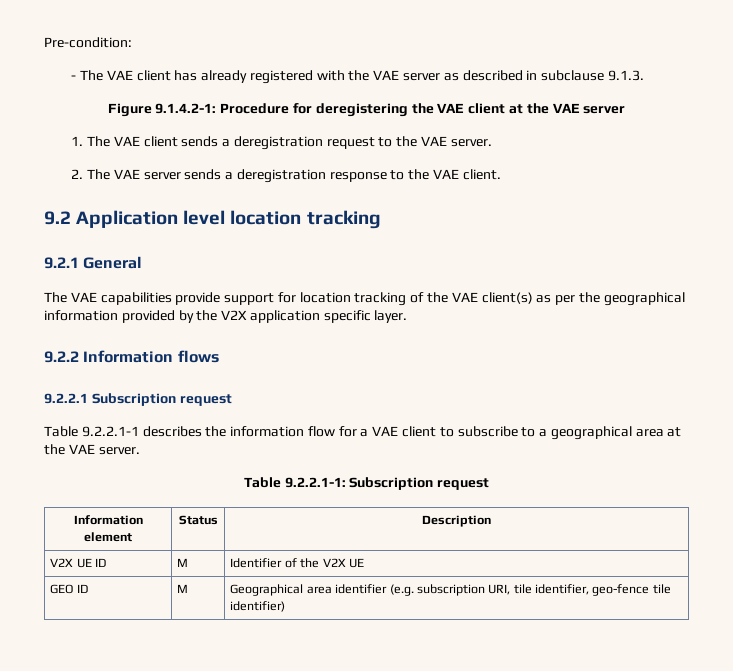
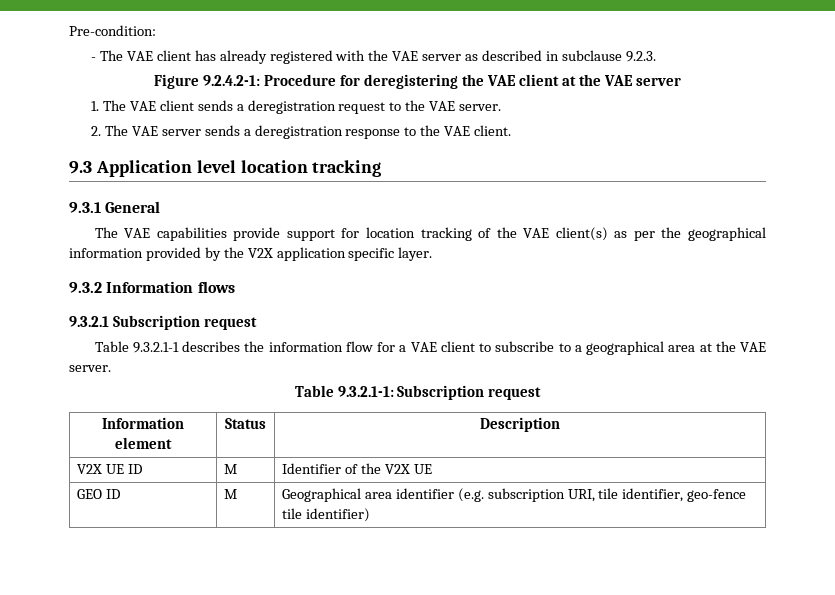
[607,70,644,81] 9.1.3. -> [625,51,656,62] 9.2.3.
[155,103,217,114] 9.1.4.2-1: -> [203,75,261,86] 9.2.4.2-1:
[44,211,71,225] 9.2 -> [69,161,92,174] 9.3
[44,257,79,269] 9.2.1 -> [69,202,101,213] 9.3.1
[44,351,79,363] 9.2.2 -> [69,282,102,293] 9.3.2
[44,393,88,404] 9.2.2.1 -> [69,316,109,327] 9.3.2.1
[81,426,139,437] 9.2.2.1-1 -> [132,342,179,353] 9.3.2.1-1
[284,477,346,488] 9.2.2.1-1: -> [337,386,394,397] 9.3.2.1-1:

